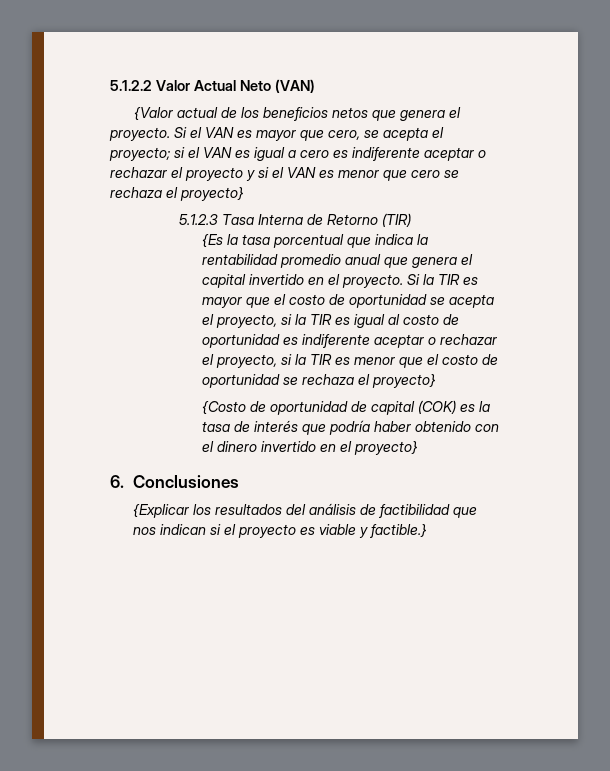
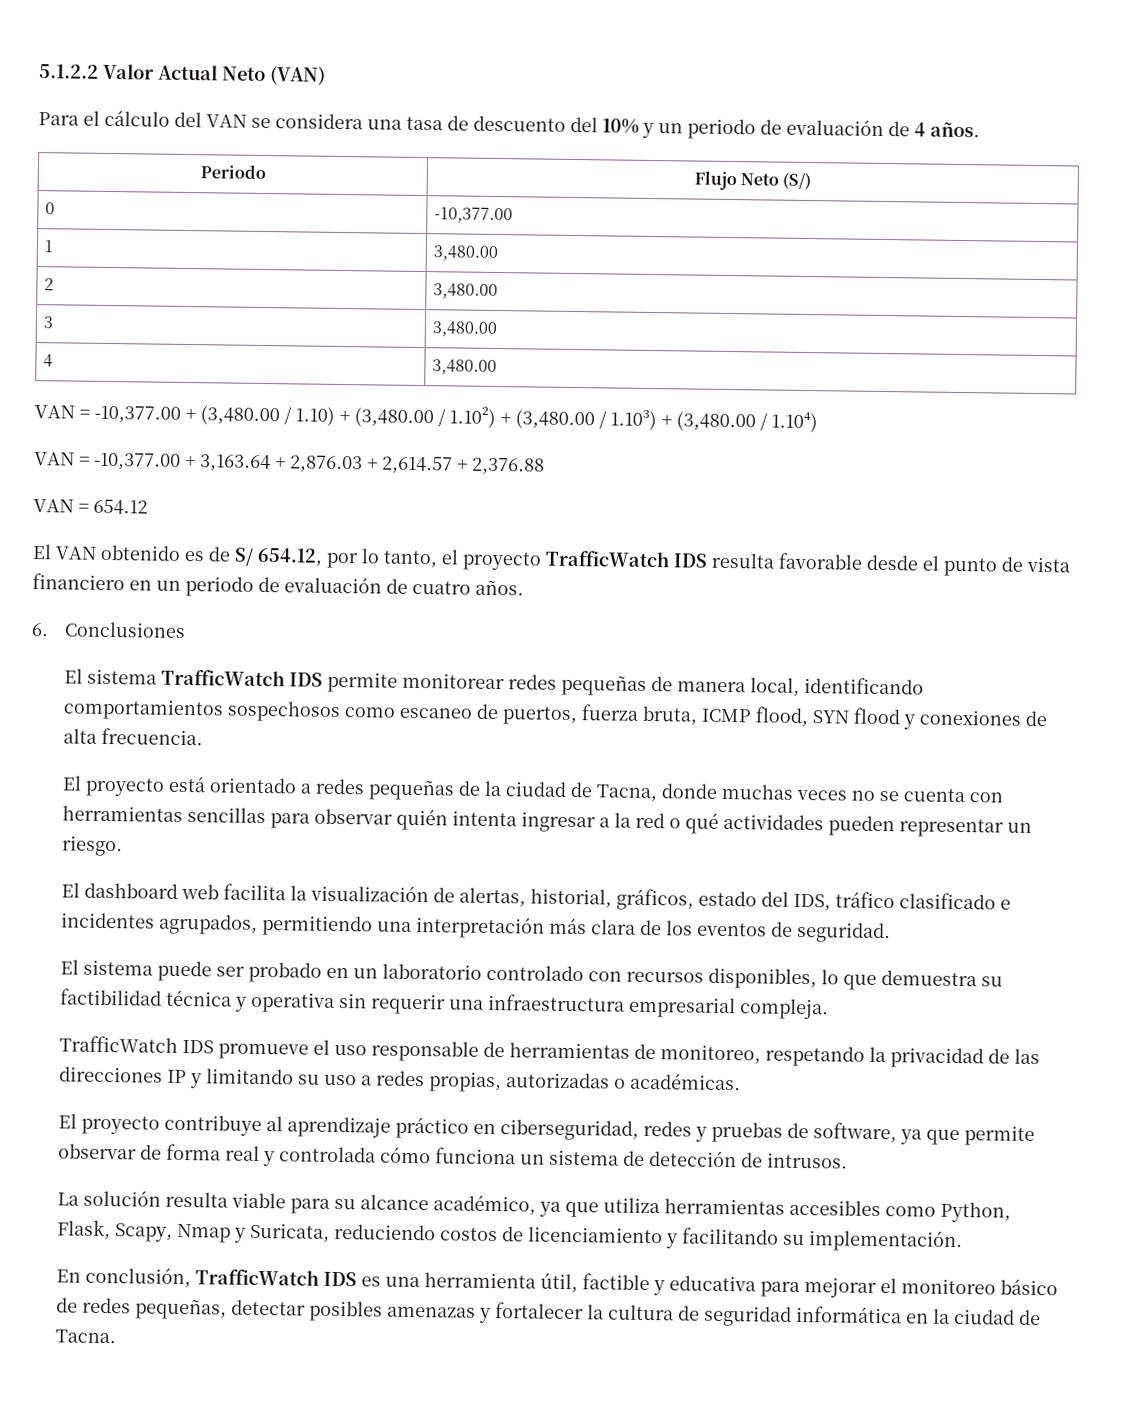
[134,106,462,121] [109,127,444,141] [109,147,486,161] [110,167,459,181] [110,186,244,201] [179,213,412,227] [202,233,429,248] [202,254,474,268] [202,274,479,288] [202,294,495,308] [202,314,460,328] [202,334,498,348] [202,354,499,368] [202,373,437,388] [202,400,491,415] [202,420,500,435] [202,440,419,455] [110,475,240,488] [133,503,478,518] [133,523,428,538] {Valor actual de los beneficios netos que genera el proyecto. Si el VAN es mayor que cero, se acepta el proyecto; si el VAN es igual a cero es indiferente aceptar o rechazar el proyecto y si el VAN es menor que cero se rechaza el proyecto} // 5.1.2.3 Tasa Interna de Retorno (TIR) // {Es la tasa porcentual que indica la rentabilidad promedio anual que genera el capital invertido en el proyecto. Si la TIR es mayor que el costo de oportunidad se acepta el proyecto, si la TIR es igual al costo de oportunidad es indiferente aceptar o rechazar el proyecto, si la TIR es menor que el costo de oportunidad se rechaza el proyecto} // {Costo de oportunidad de capital (COK) es la tasa de interés que podría haber obtenido con el dinero invertido en el proyecto} // 6. Conclusiones // {Explicar los resultados del análisis de factibilidad que nos indican si el proyecto es viable y factible.} -> [38,109,980,140] [199,164,266,180] [693,170,812,191] [44,202,55,215] [433,207,513,224] [43,240,53,253] [432,245,498,262] [43,278,54,291] [432,283,498,300] [42,316,54,329] [431,321,497,337] [42,354,53,368] [431,359,497,375] [34,405,818,433] [34,452,545,476] [33,498,148,515] [32,544,1070,577] [32,573,524,597] [31,621,187,639] [64,668,925,697] [63,698,1048,730] [63,727,204,746] [62,775,1004,803] [62,805,1033,838] [62,835,124,857] [61,882,1012,912] [61,912,892,944] [60,959,1004,990] [60,988,830,1020] [59,1035,1041,1069] [59,1066,742,1093] [58,1113,1036,1147] [58,1143,849,1169] [57,1189,1012,1223] [57,1219,964,1253] [56,1266,1059,1298] [56,1297,1042,1327] [55,1329,117,1344] Para el cálculo del VAN se considera una tasa de descuento del 10% y un periodo de evaluación de 4 años. // Periodo | Flujo Neto (S/) // 0 | -10,377.00 // 1 | 3,480.00 // 2 | 3,480.00 // 3 | 3,480.00 // 4 | 3,480.00 // VAN = -10,377.00 + (3,480.00 / 1.10) + (3,480.00 / 1.10²) + (3,480.00 / 1.10³) + (3,480.00 / 1.10⁴) // VAN = -10,377.00 + 3,163.64 + 2,876.03 + 2,614.57 + 2,376.88 // VAN = 654.12 // El VAN obtenido es de S/ 654.12, por lo tanto, el proyecto TrafficWatch IDS resulta favorable desde el punto de vista financiero en un periodo de evaluación de cuatro años. // 6. Conclusiones // El sistema TrafficWatch IDS permite monitorear redes pequeñas de manera local, identificando comportamientos sospechosos como escaneo de puertos, fuerza bruta, ICMP flood, SYN flood y conexiones de alta frecuencia. // El proyecto está orientado a redes pequeñas de la ciudad de Tacna, donde muchas veces no se cuenta con herramientas sencillas para observar quién intenta ingresar a la red o qué actividades pueden representar un riesgo. // El dashboard web facilita la visualización de alertas, historial, gráficos, estado del IDS, tráfico clasificado e incidentes agrupados, permitiendo una interpretación más clara de los eventos de seguridad. // El sistema puede ser probado en un laboratorio controlado con recursos disponibles, lo que demuestra su factibilidad técnica y operativa sin requerir una infraestructura empresarial compleja. // TrafficWatch IDS promueve el uso responsable de herramientas de monitoreo, respetando la privacidad de las direcciones IP y limitando su uso a redes propias, autorizadas o académicas. // El proyecto contribuye al aprendizaje práctico en ciberseguridad, redes y pruebas de software, ya que permite observar de forma real y controlada cómo funciona un sistema de detección de intrusos. // La solución resulta viable para su alcance académico, ya que utiliza herramientas accesibles como Python, Flask, Scapy, Nmap y Suricata, reduciendo costos de licenciamiento y facilitando su implementación. // En conclusión, TrafficWatch IDS es una herramienta útil, factible y educativa para mejorar el monitoreo básico de redes pequeñas, detectar posibles amenazas y fortalecer la cultura de seguridad informática en la ciudad de Tacna.

